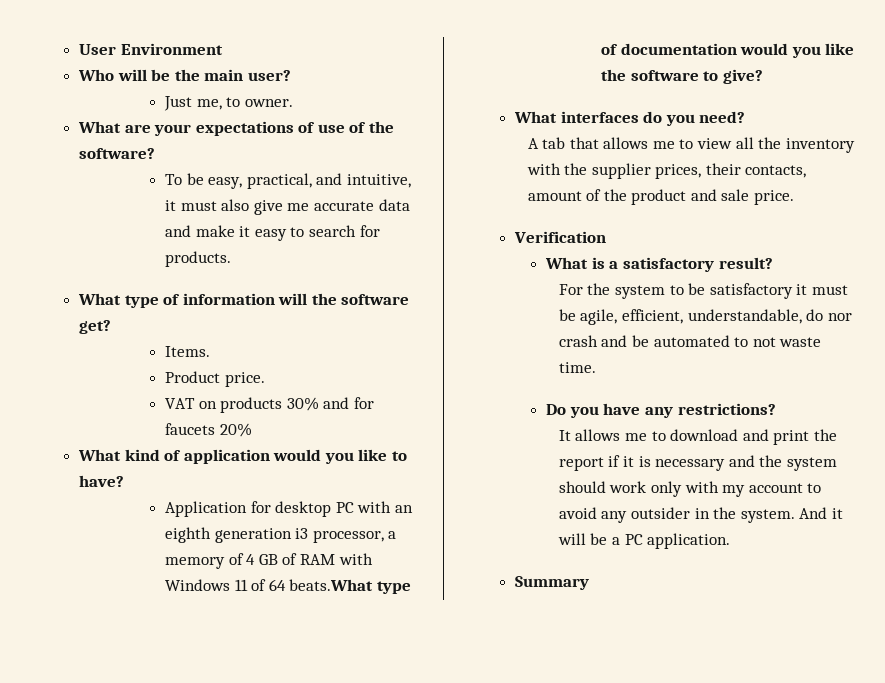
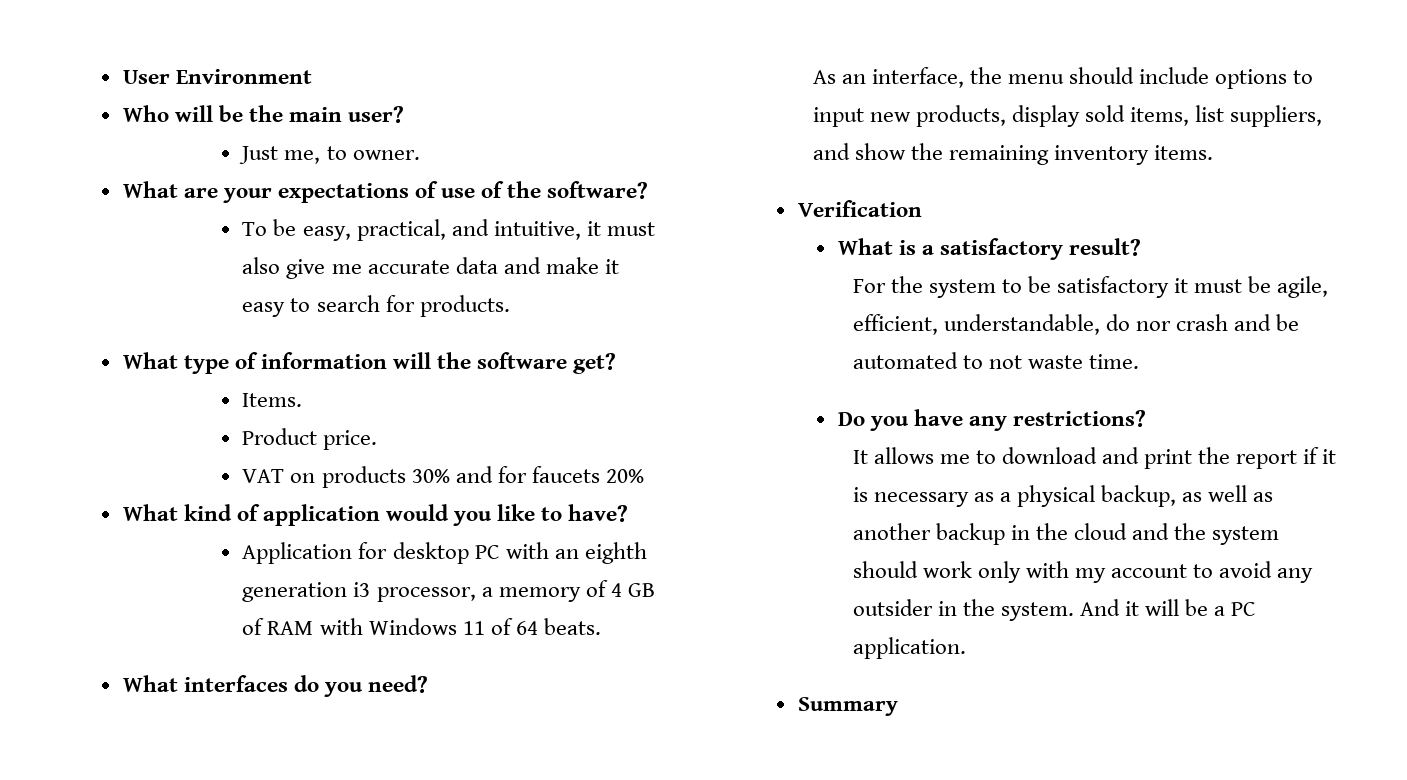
[289,579,411,594] [601,43,855,58] [601,69,763,84] beats.What type of documentation would you like the software to give? -> [543,618,601,635] beats.
[527,137,855,153] [526,163,807,179] [527,189,795,205] A tab that allows me to view all the inventory with the supplier prices, their contacts, amount of the product and sale price. -> [812,67,1314,89] [812,105,1323,127] [812,143,1214,165] As an interface, the menu should include options to input new products, display sold items, list suppliers, and show the remaining inventory items.
(726, 465) none -> [973,485,1274,507] [852,523,1128,545] as a physical backup, as well as another backup in the cloud

